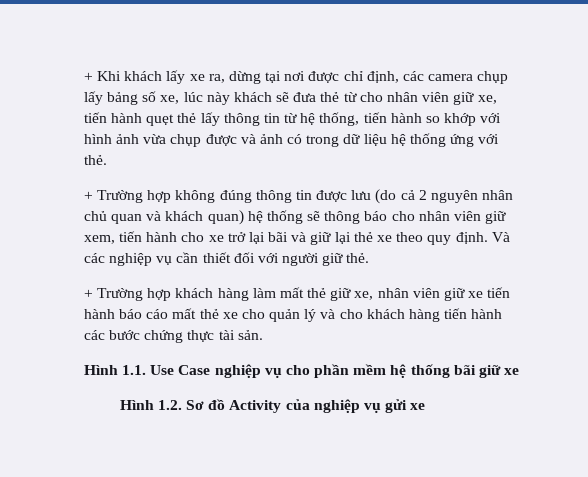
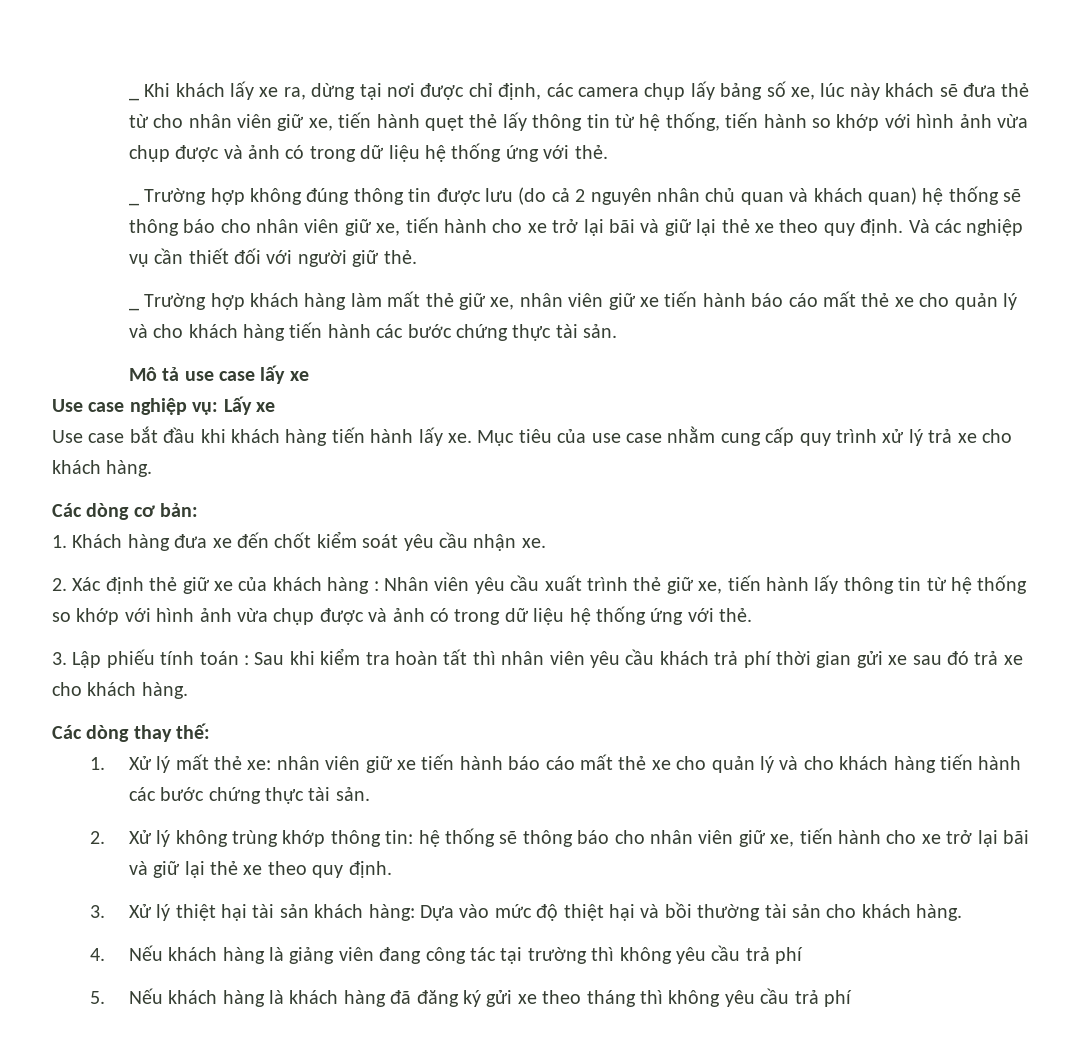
[83,72,93,81] + -> [128,97,139,101] _
[83,191,93,200] + -> [128,202,139,206] _
[83,235,115,244] xem, -> [376,223,401,236] xe,
[83,289,93,298] + -> [128,307,139,311] _
[83,364,520,378] [119,399,426,413] Hình 1.1. Use Case nghiệp vụ cho phần mềm hệ thống bãi giữ xe // Hình 1.2. Sơ đồ Activity của nghiệp vụ gửi xe -> [128,365,309,384] [52,396,275,415] [52,426,1012,446] [52,460,153,477] [52,503,199,520] [52,531,546,551] [52,575,1028,594] [52,606,753,625] [52,648,1023,668] [52,682,188,699] [52,723,211,742] [90,754,1022,773] [128,787,370,804] [90,828,1030,847] [128,861,392,878] [90,902,963,921] [90,945,804,964] [90,988,853,1007] Mô tả use case lấy xe // Use case nghiệp vụ: Lấy xe // Use case bắt đầu khi khách hàng tiến hành lấy xe. Mục tiêu của use case nhằm cung cấp quy trình xử lý trả xe cho khách hàng. // Các dòng cơ bản: // 1. Khách hàng đưa xe đến chốt kiểm soát yêu cầu nhận xe. // 2. Xác định thẻ giữ xe của khách hàng : Nhân viên yêu cầu xuất trình thẻ giữ xe, tiến hành lấy thông tin từ hệ thống so khớp với hình ảnh vừa chụp được và ảnh có trong dữ liệu hệ thống ứng với thẻ. // 3. Lập phiếu tính toán : Sau khi kiểm tra hoàn tất thì nhân viên yêu cầu khách trả phí thời gian gửi xe sau đó trả xe cho khách hàng. // Các dòng thay thế: // 1. Xử lý mất thẻ xe: nhân viên giữ xe tiến hành báo cáo mất thẻ xe cho quản lý và cho khách hàng tiến hành các bước chứng thực tài sản. // 2. Xử lý không trùng khớp thông tin: hệ thống sẽ thông báo cho nhân viên giữ xe, tiến hành cho xe trở lại bãi và giữ lại thẻ xe theo quy định. // 3. Xử lý thiệt hại tài sản khách hàng: Dựa vào mức độ thiệt hại và bồi thường tài sản cho khách hàng. // 4. Nếu khách hàng là giảng viên đang công tác tại trường thì không yêu cầu trả phí // 5. Nếu khách hàng là khách hàng đã đăng ký gửi xe theo tháng thì không yêu cầu trả phí

